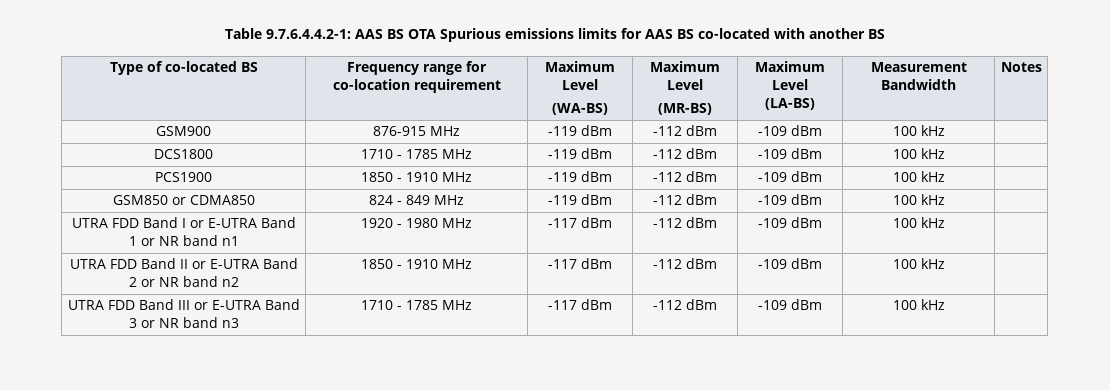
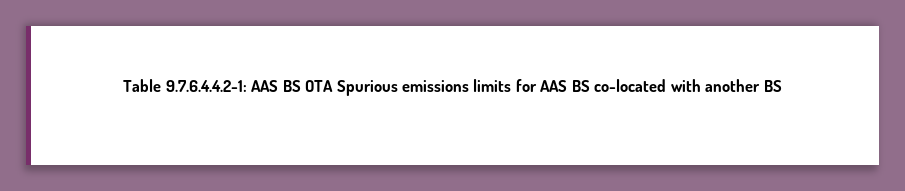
[109,61,258,75] [347,61,487,75] [332,79,501,93] [545,61,615,72] [562,79,598,90] [552,103,608,115] [650,61,720,72] [667,79,703,90] [658,103,712,115] [755,61,825,72] [772,79,808,90] [765,98,815,110] [870,62,967,72] [881,79,956,90] [1000,62,1042,72] [156,126,211,136] [373,126,460,136] [548,125,612,136] [653,125,717,136] [758,125,822,136] [892,125,945,136] [154,149,213,159] [361,149,472,159] [548,148,612,159] [653,148,717,159] [758,148,822,159] [892,148,945,159] [155,172,212,182] [361,172,472,182] [548,171,612,182] [653,171,717,182] [758,171,822,182] [892,171,945,182] [112,195,255,205] [369,195,464,205] [548,194,612,205] [653,194,717,205] [758,194,822,205] [892,194,945,205] [71,217,296,228] [128,235,239,246] [361,218,472,228] [548,217,612,228] [653,217,717,228] [758,217,822,228] [892,217,945,228] [69,258,298,269] [128,276,239,287] [361,259,472,269] [548,258,612,269] [653,258,717,269] [758,258,822,269] [892,258,945,269] [67,299,300,310] [128,317,239,328] [361,300,472,310] [548,299,612,310] [653,299,717,310] [758,299,822,310] [892,299,945,310] // Type of co-located BS | Frequency range for co-location requirement | Maximum Level // (WA-BS) | Maximum Level // (MR-BS) | Maximum Level // (LA-BS) | Measurement Bandwidth | Notes // GSM900 | 876-915 MHz | -119 dBm | -112 dBm | -109 dBm | 100 kHz | // DCS1800 | 1710 - 1785 MHz | -119 dBm | -112 dBm | -109 dBm | 100 kHz | // PCS1900 | 1850 - 1910 MHz | -119 dBm | -112 dBm | -109 dBm | 100 kHz | // GSM850 or CDMA850 | 824 - 849 MHz | -119 dBm | -112 dBm | -109 dBm | 100 kHz | // UTRA FDD Band I or E-UTRA Band 1 or NR band n1 | 1920 - 1980 MHz | -117 dBm | -112 dBm | -109 dBm | 100 kHz | // UTRA FDD Band II or E-UTRA Band 2 or NR band n2 | 1850 - 1910 MHz | -117 dBm | -112 dBm | -109 dBm | 100 kHz | // UTRA FDD Band III or E-UTRA Band 3 or NR band n3 | 1710 - 1785 MHz | -117 dBm | -112 dBm | -109 dBm | 100 kHz | -> (782, 86) none

